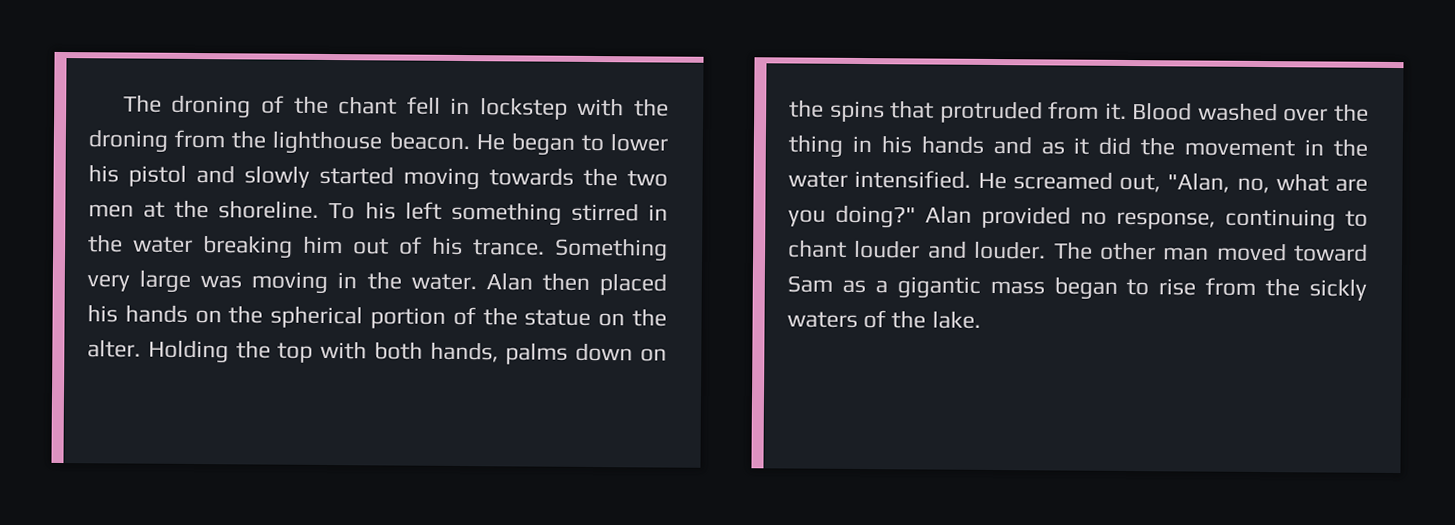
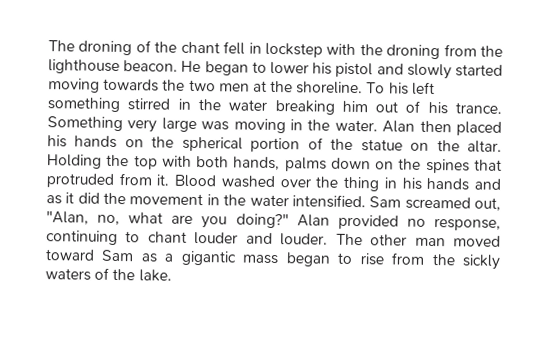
[87,339,141,358] alter. -> [466,140,502,153] altar.
[829,100,885,123] spins -> [425,158,470,174] spines
[977,172,1007,190] He -> [369,196,402,208] Sam

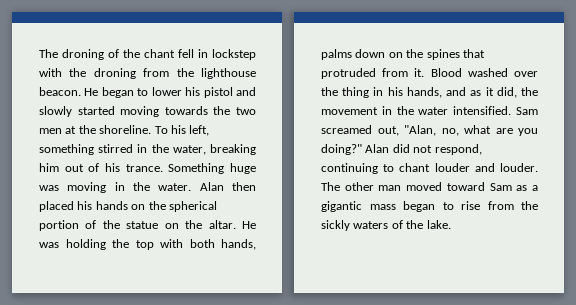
[411,81,435,96] left -> [189,125,210,136] left,
[228,99,268,111] water -> [172,145,206,155] water,
[127,117,197,133] very large -> [230,163,256,174] huge
[47,154,102,169] Holding -> [241,221,256,229] [39,239,106,250] He was holding
[426,177,470,191] hands -> [406,87,442,98] hands,
[77,192,100,204] did -> [496,87,517,98] did,
[337,214,501,231] provided no response, -> [392,144,482,155] did not respond,

